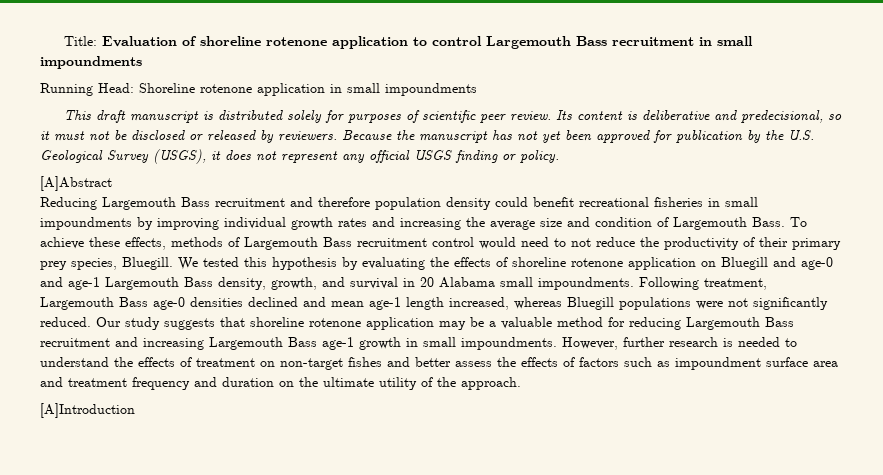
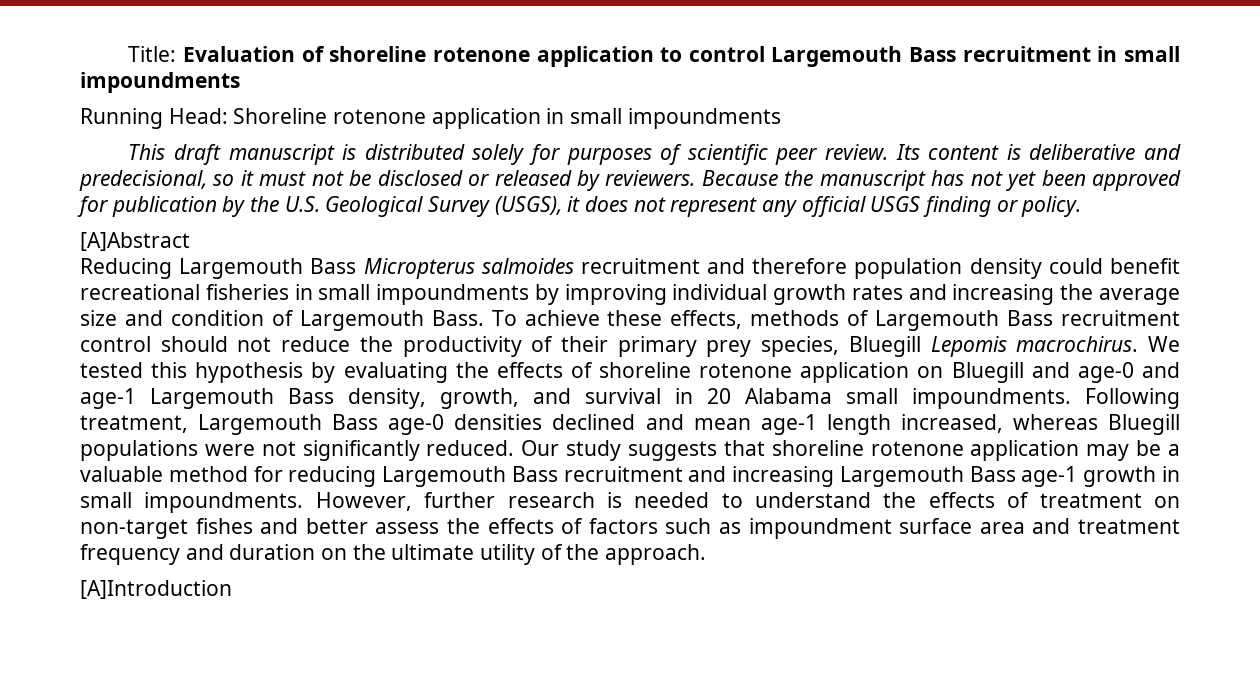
(210, 202) none -> [363,258,574,279] Micropterus salmoides
[479,237,566,249] would need to -> [160,336,228,352] should
[122,257,173,270] Bluegill. -> [848,336,1139,357] Bluegill Lepomis macrochirus.

